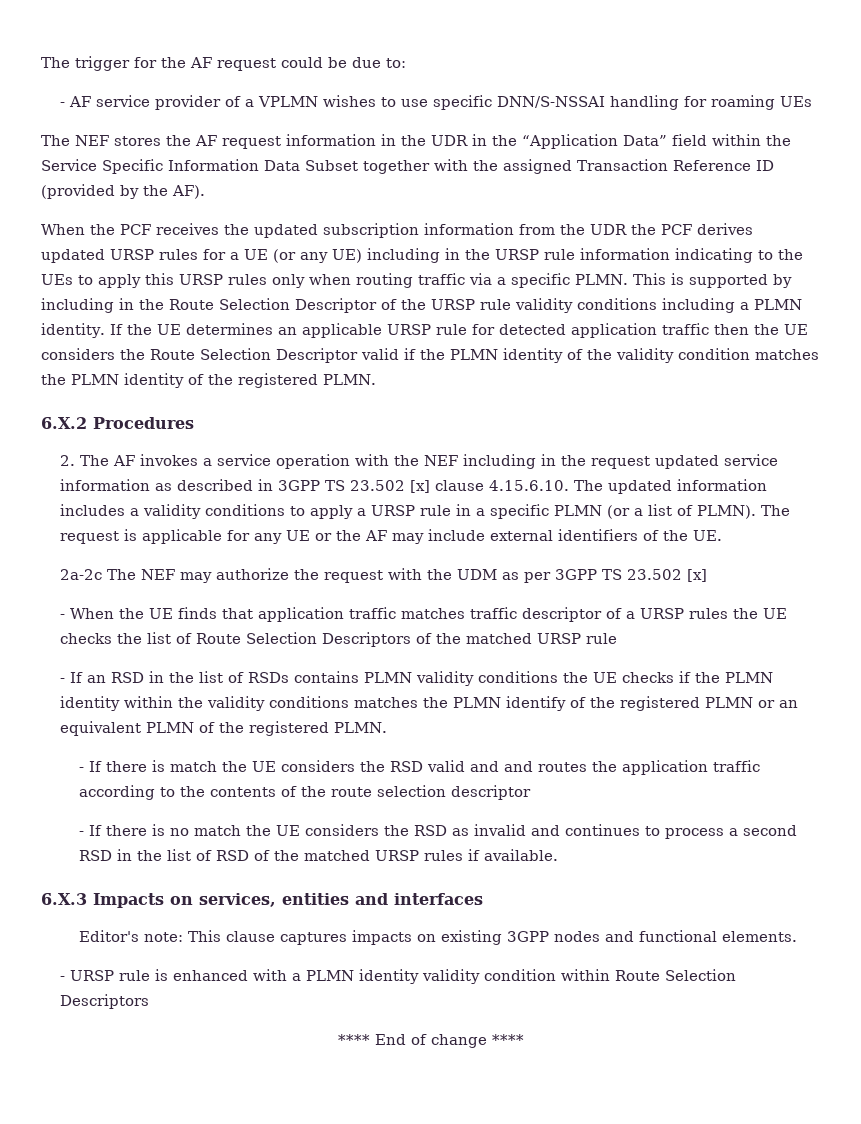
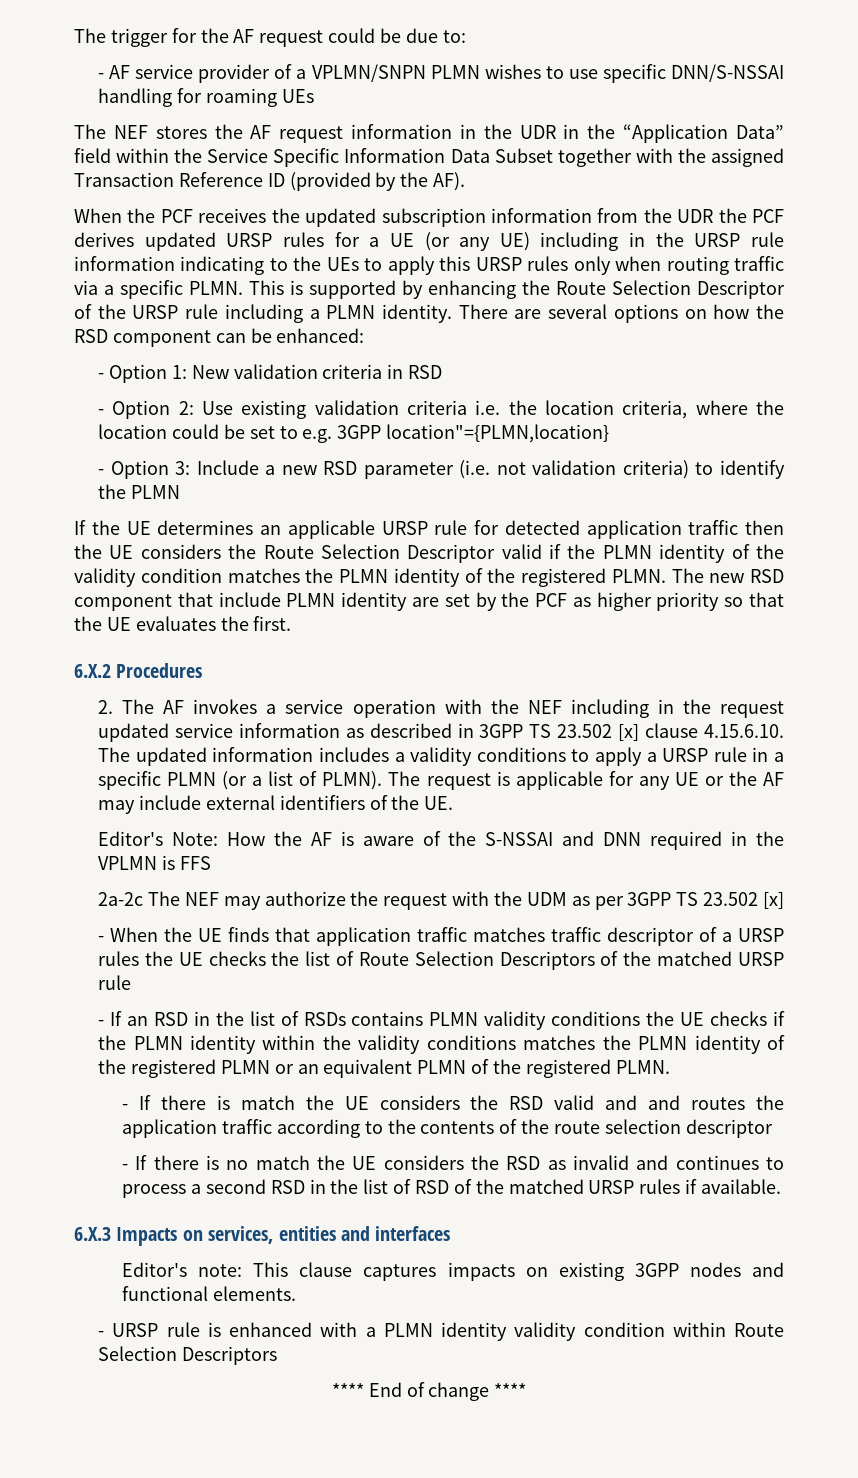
[258,96,319,107] VPLMN -> [311,64,480,82] VPLMN/SNPN PLMN
[41,298,134,313] including in -> [428,280,516,299] enhancing
[515,298,657,313] validity conditions -> (219, 311) none
(105, 330) none -> [458,304,784,323] [74,328,365,347] [98,364,443,383] [98,400,784,419] [98,424,610,443] [98,460,786,479] [98,484,180,499] There are several options on how the RSD component can be enhanced: // - Option 1: New validation criteria in RSD // - Option 2: Use existing validation criteria i.e. the location criteria, where the location could be set to e.g. 3GPP location"={PLMN,location} // - Option 3: Include a new RSD parameter (i.e. not validation criteria) to identify the PLMN //
(376, 379) none -> [671,568,784,583] [74,592,785,611] [74,616,292,631] The new RSD component that include PLMN identity are set by the PCF as higher priority so that the UE evaluates the first.
(723, 535) none -> [98,831,784,850] [98,855,211,870] // Editor's Note: How the AF is aware of the S-NSSAI and DNN required in the VPLMN is FFS
[506,696,567,711] identify -> [694,1035,761,1054] identity

